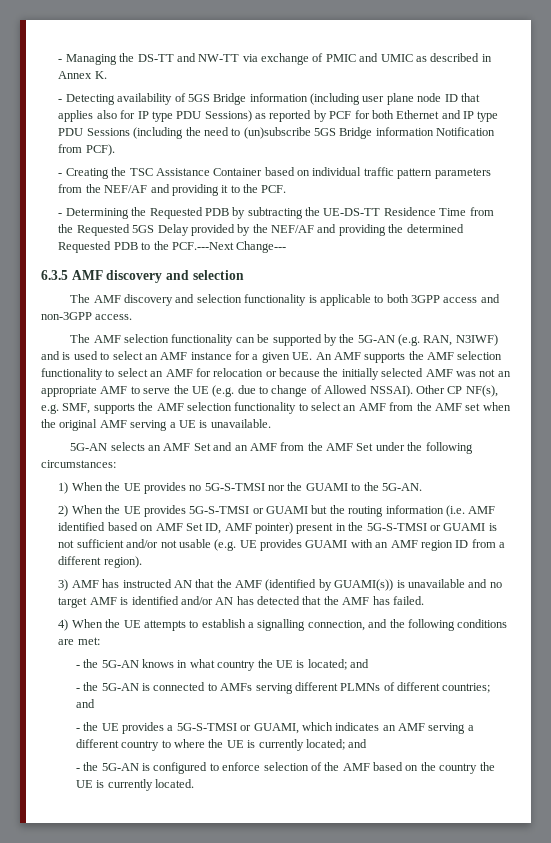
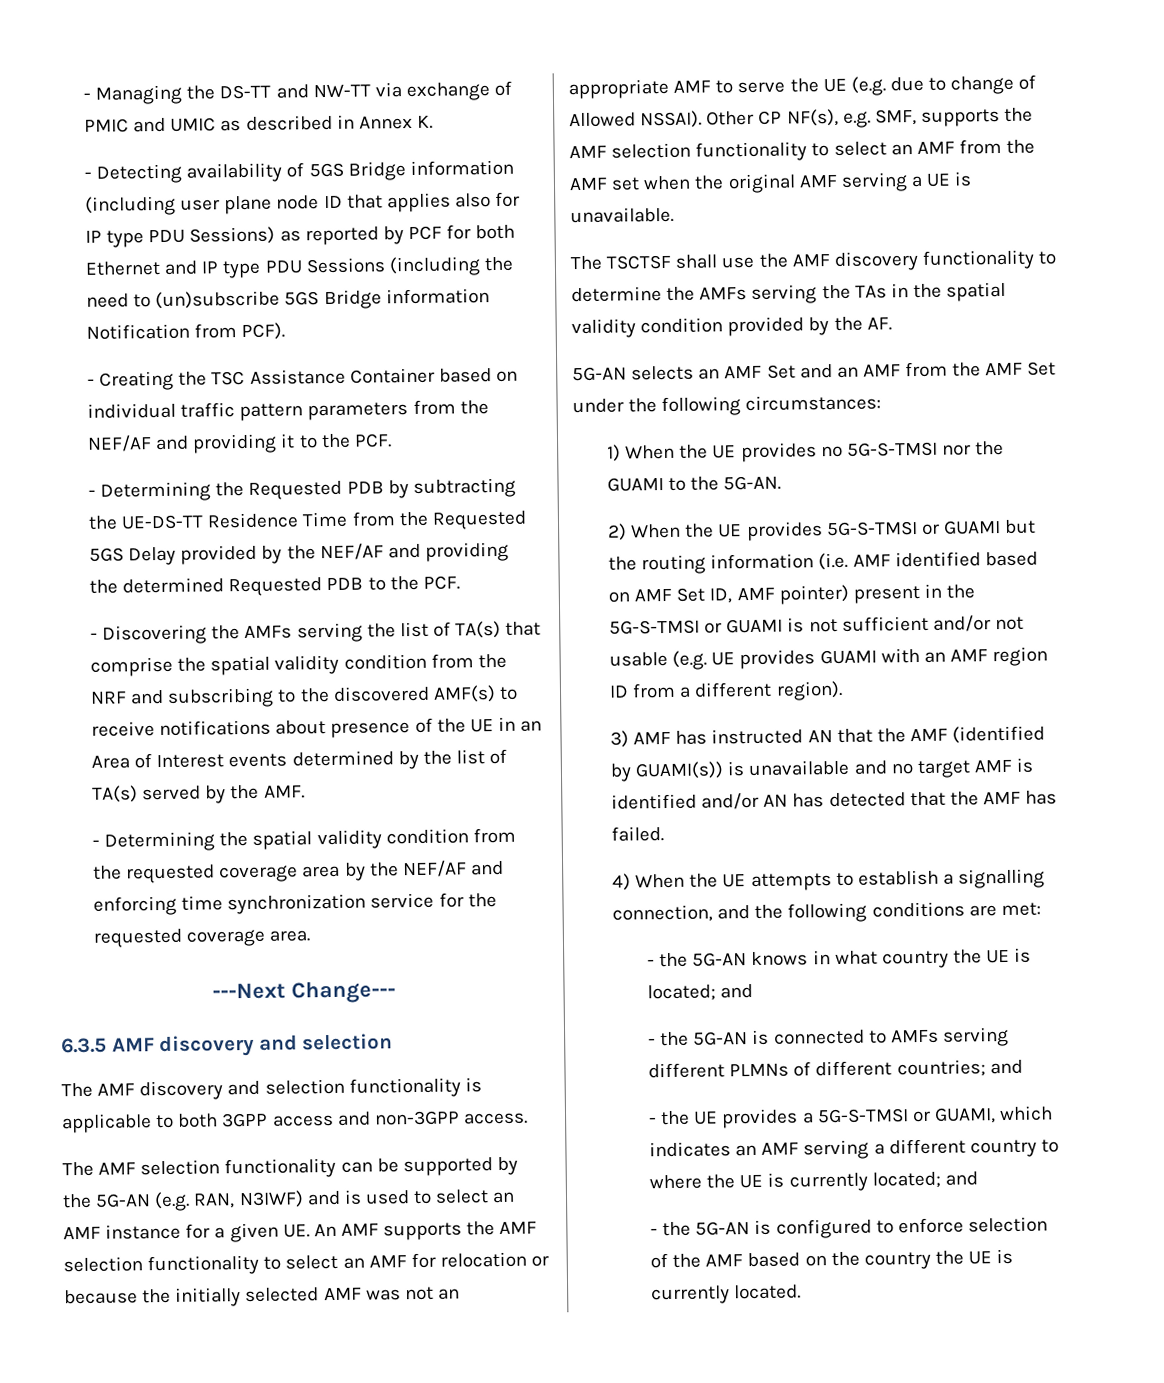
[171,242,234,250] PCF.---Next -> [422,575,460,590] [90,620,542,645] [90,653,507,677] [90,685,518,708] [91,716,543,738] [91,748,508,770] [92,784,305,804] [92,827,516,852] [93,860,504,884] [93,892,497,916] [93,928,311,948] [211,982,286,1000] PCF. // - Discovering the AMFs serving the list of TA(s) that comprise the spatial validity condition from the NRF and subscribing to the discovered AMF(s) to receive notifications about presence of the UE in an Area of Interest events determined by the list of TA(s) served by the AMF. // - Determining the spatial validity condition from the requested coverage area by the NEF/AF and enforcing time synchronization service for the requested coverage area. // ---Next
(271, 423) none -> [570,249,1057,271] [571,281,1007,304] [571,316,892,339] // The TSCTSF shall use the AMF discovery functionality to determine the AMFs serving the TAs in the spatial validity condition provided by the AF.

